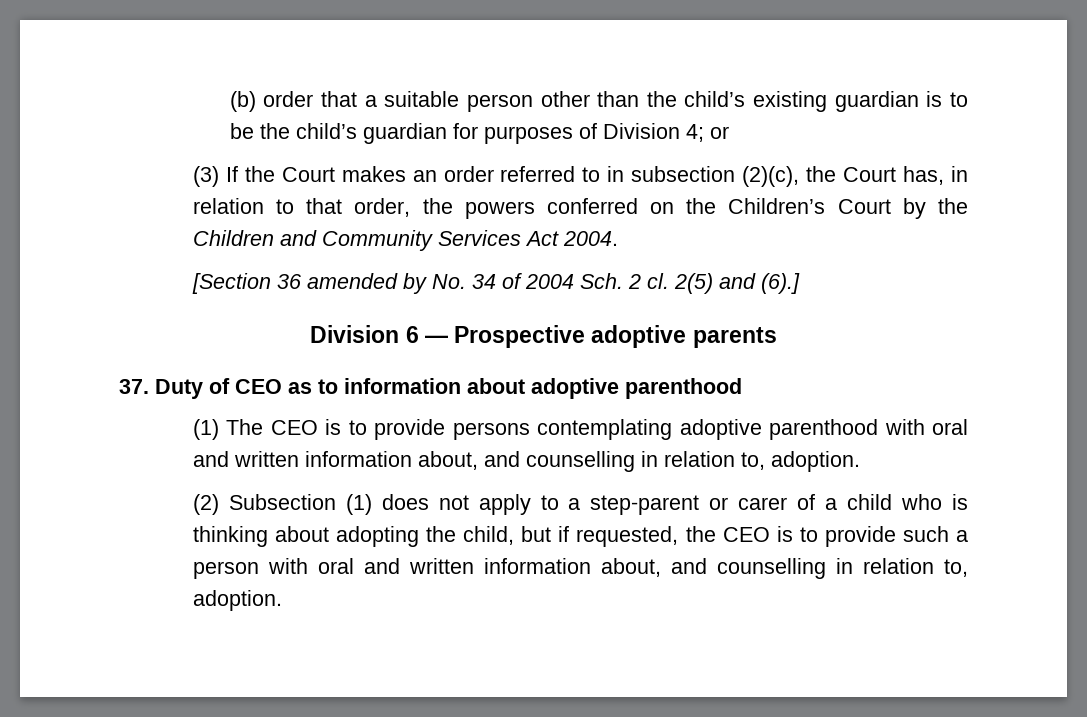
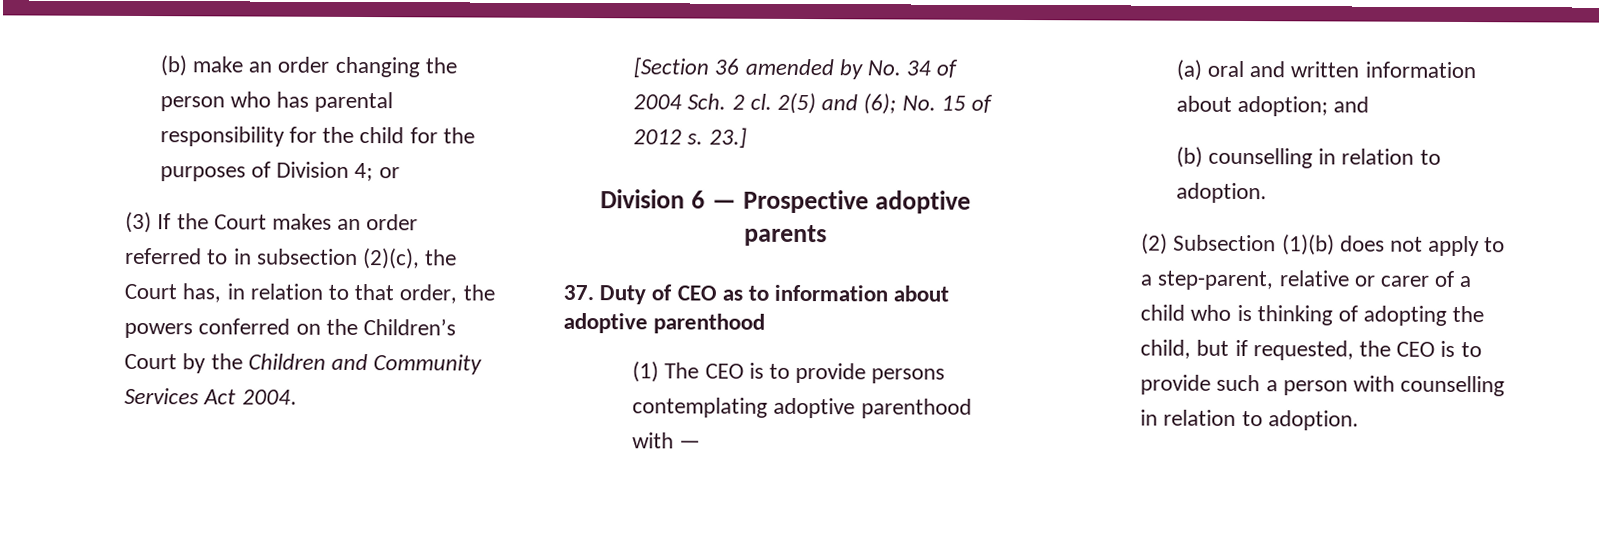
[229,91,968,112] [229,123,478,144] (b) order that a suitable person other than the child’s existing guardian is to be the child’s guardian for -> [159,55,457,78] [159,91,394,113] [159,126,475,147] (b) make an order changing the person who has parental responsibility for the child for the
[760,273,800,294] (6).] -> [863,93,994,115] [633,127,747,148] (6); No. 15 of 2012 s. 23.]
[932,419,969,435] [192,451,765,472] oral and written information about, and counselling in relation to, -> [679,440,702,449] [1175,59,1476,81] [1175,95,1370,117] [1175,146,1441,169] — // (a) oral and written information about adoption; and // (b) counselling in relation to
[345,494,372,515] (1) -> [1281,234,1335,256] (1)(b)
[590,495,700,515] step-parent -> [1157,270,1350,291] step-parent, relative
[274,526,329,542] about -> [1338,305,1359,322] of
[317,558,968,579] oral and written information about, and counselling in relation to, -> [1400,375,1506,397] [1140,409,1263,427] counselling in relation to

